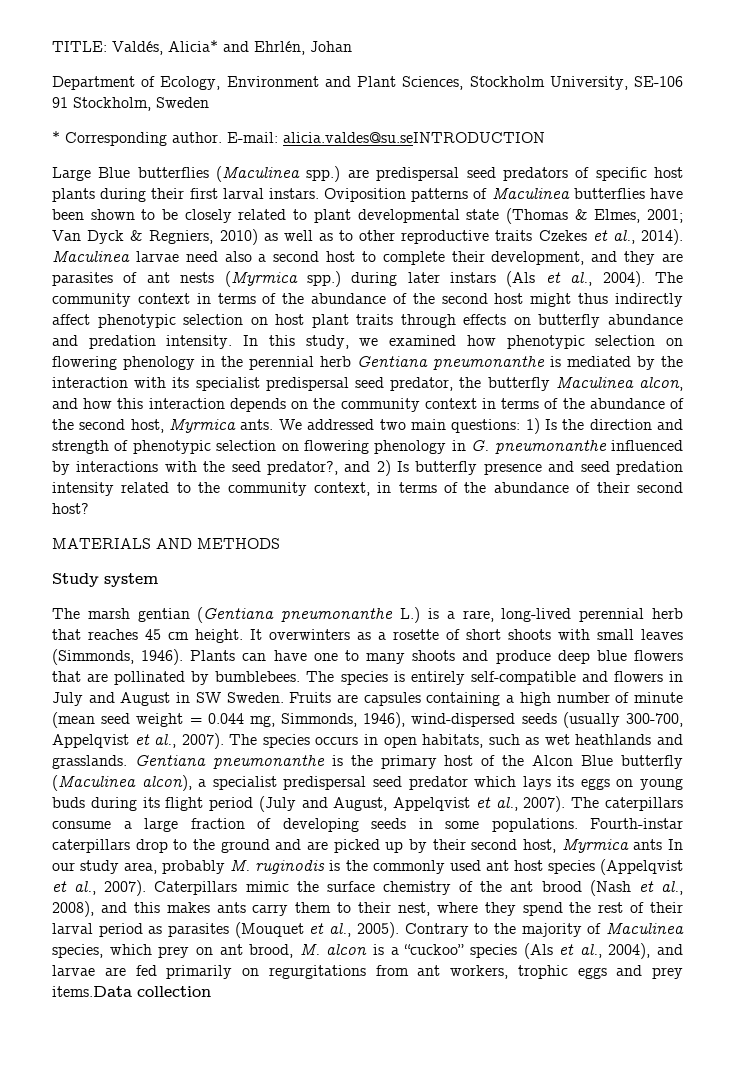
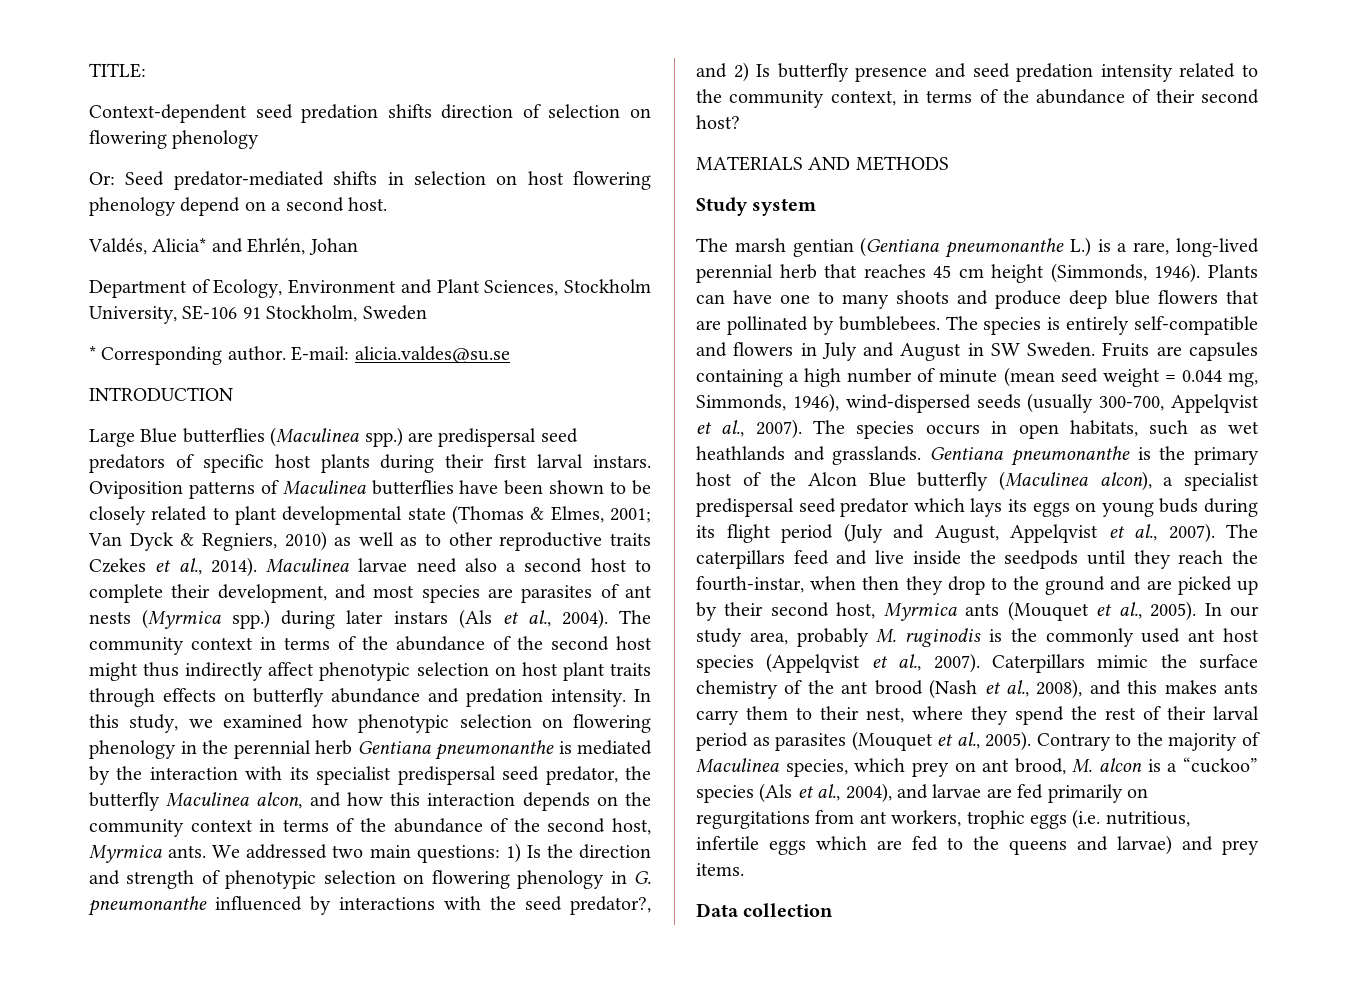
(107, 46) none -> [89,104,651,123] [89,130,260,149] [89,171,651,190] [89,197,387,216] // Context-dependent seed predation shifts direction of selection on flowering phenology // Or: Seed predator-mediated shifts in selection on host flowering phenology depend on a second host. //
[283,132,545,143] alicia.valdes@su.seINTRODUCTION -> [354,346,510,363] [89,387,233,401] alicia.valdes@su.se // INTRODUCTION
[624,251,656,265] they -> [373,585,480,603] most species
[195,629,683,643] height. It overwinters as a rosette of short shoots with small leaves -> [991,264,1045,283] height
[52,818,683,832] [52,839,130,853] consume a large fraction of developing seeds in some populations. Fourth-instar caterpillars -> [793,550,1258,569] [696,576,943,595] feed and live inside the seedpods until they reach the fourth-instar, when then they
(663, 844) none -> [1007,601,1197,621] (Mouquet et al., 2005).
[616,965,683,979] [52,986,132,997] and prey items.Data -> [1072,809,1190,829] [696,835,1259,855] [696,863,744,876] [696,903,739,917] (i.e. nutritious, infertile eggs which are fed to the queens and larvae) and prey items. // Data

